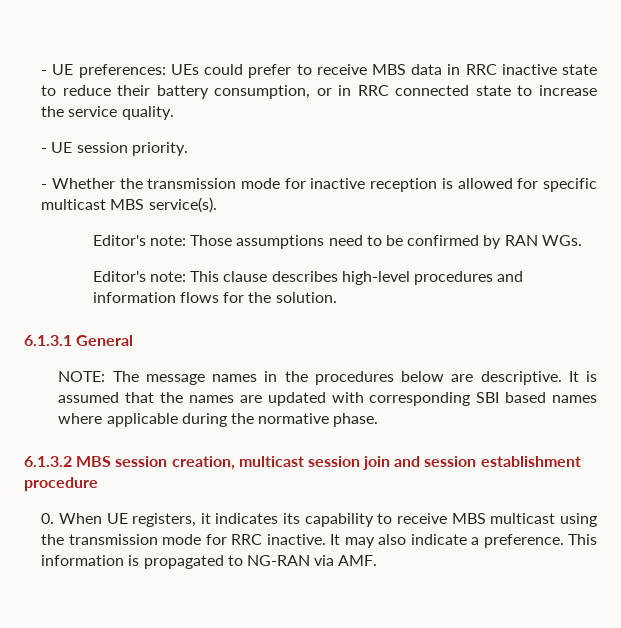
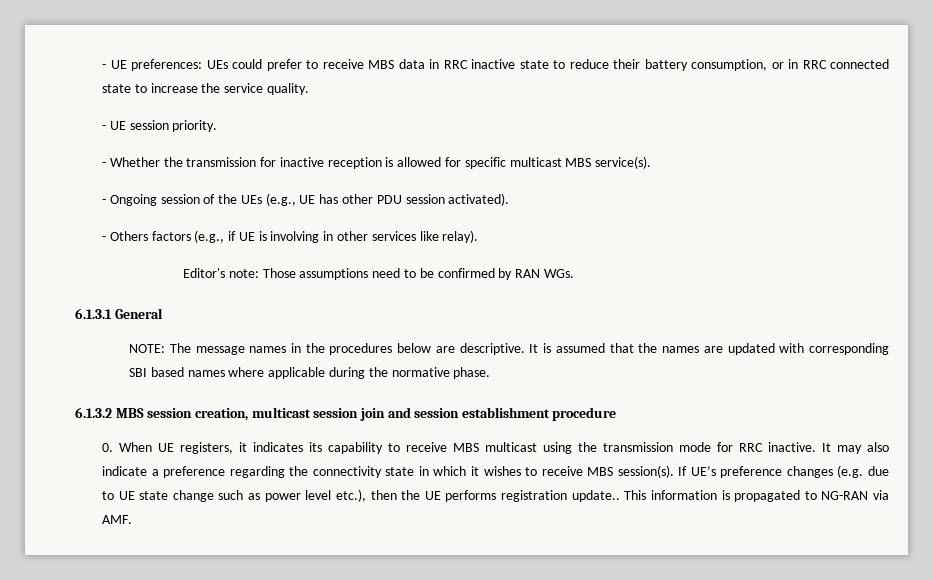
[241,178,281,189] mode -> (257, 162) none
(217, 205) none -> [102,193,510,206] [102,230,479,243] // - Ongoing session of the UEs (e.g., UE has other PDU session activated). // - Others factors (e.g., if UE is involving in other services like relay).
[92,271,524,285] [92,292,337,303] // Editor's note: This clause describes high-level procedures and information flows for the solution. -> (574, 273) none
[483,534,564,548] preference. -> [163,465,889,478] [102,489,620,502] preference regarding the connectivity state in which it wishes to receive MBS session(s). If UE’s preference changes (e.g. due to UE state change such as power level etc.), then the UE performs registration update..

